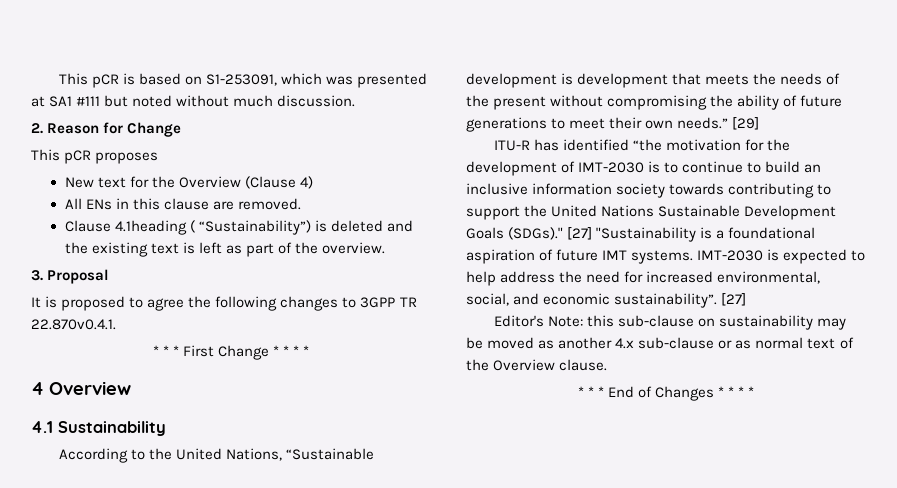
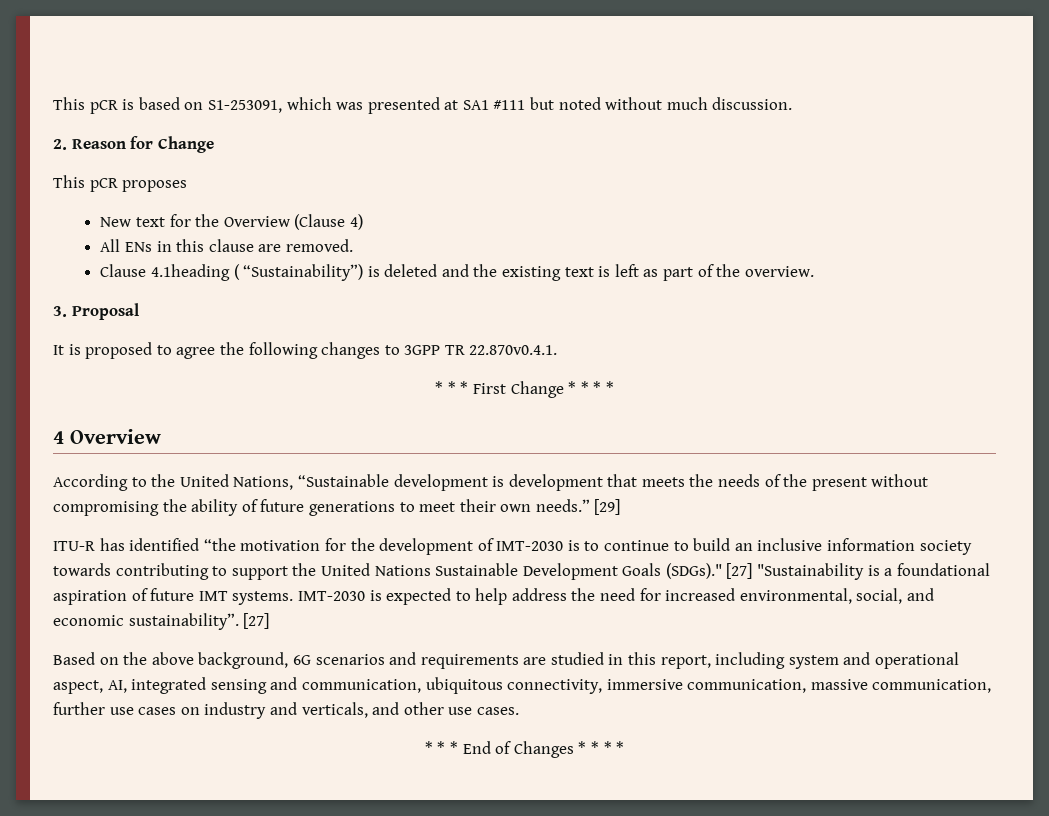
[31,421,166,436] // 4.1 Sustainability -> (161, 436) none
[493,315,847,330] [466,337,854,349] [466,359,608,371] Editor's Note: this sub-clause on sustainability may be moved as another 4.x sub-clause or as normal text of the Overview clause. -> [53,652,960,669] [53,677,992,694] [53,702,519,719] Based on the above background, 6G scenarios and requirements are studied in this report, including system and operational aspect, AI, integrated sensing and communication, ubiquitous connectivity, immersive communication, massive communication, further use cases on industry and verticals, and other use cases.

